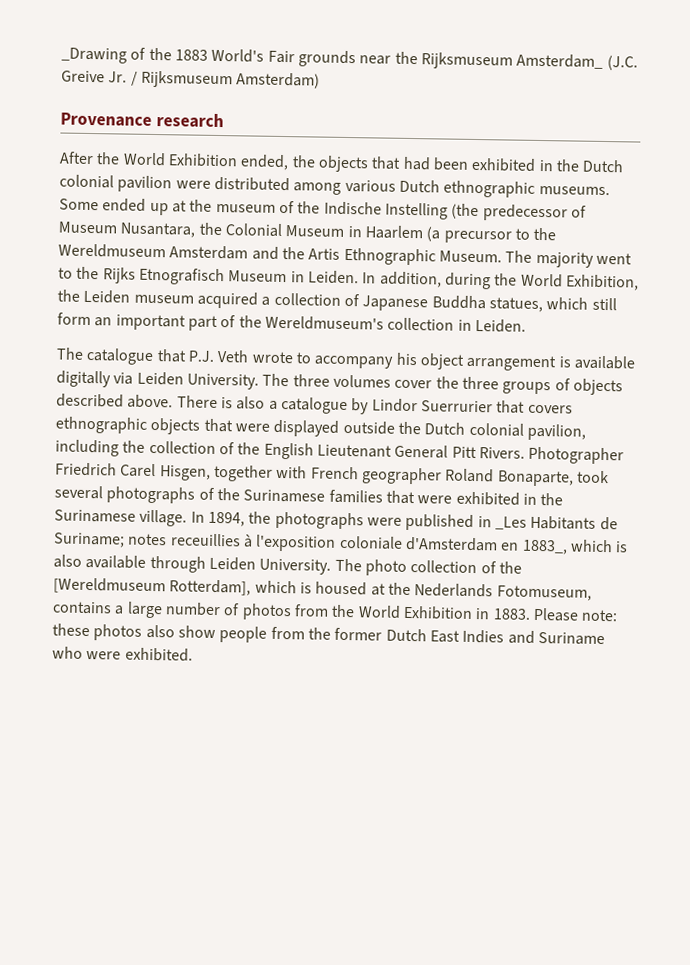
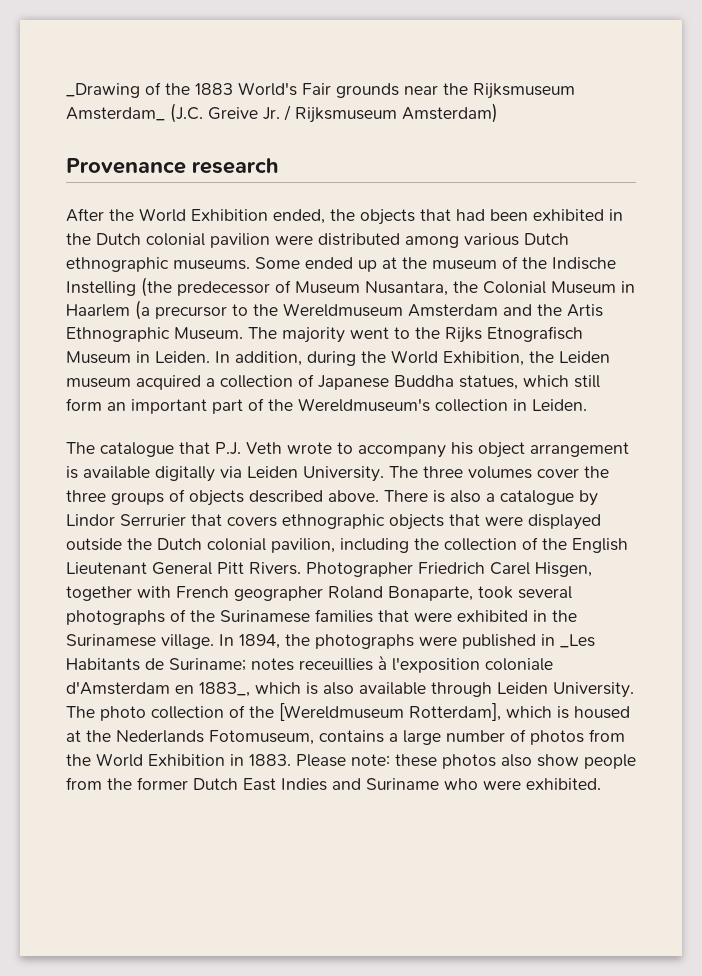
[420,400,493,413] Suerrurier -> [120,514,186,526] Serrurier

